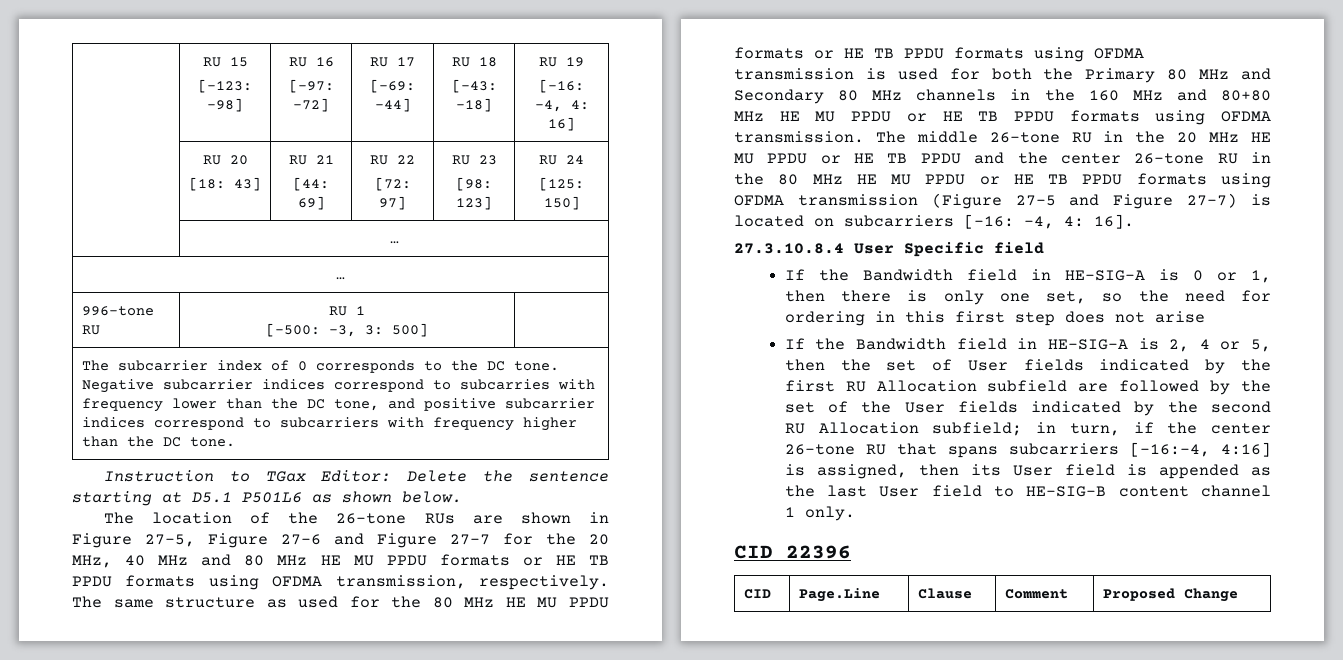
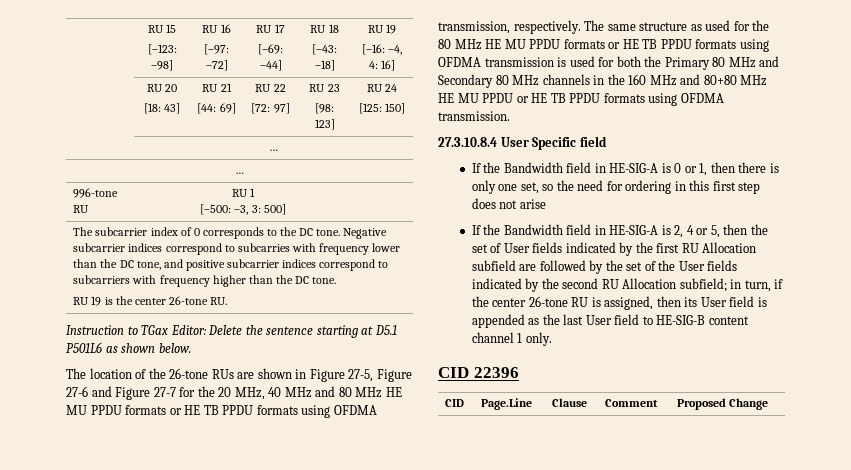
(235, 442) none -> [73,296,227,306] // RU 19 is the center 26-tone RU.
[875,131,1271,143] [734,152,1271,164] [734,173,1271,188] [734,193,1271,209] [734,214,1134,229] The middle 26-tone RU in the 20 MHz HE MU PPDU or HE TB PPDU and the center 26-tone RU in the 80 MHz HE MU PPDU or HE TB PPDU formats using OFDMA transmission (Figure 27-5 and Figure 27-7) is located on subcarriers [–16: –4, 4: 16]. -> (510, 116) none
[896,442,1271,458] that spans subcarriers [–16:–4, 4:16] -> (589, 302) none

